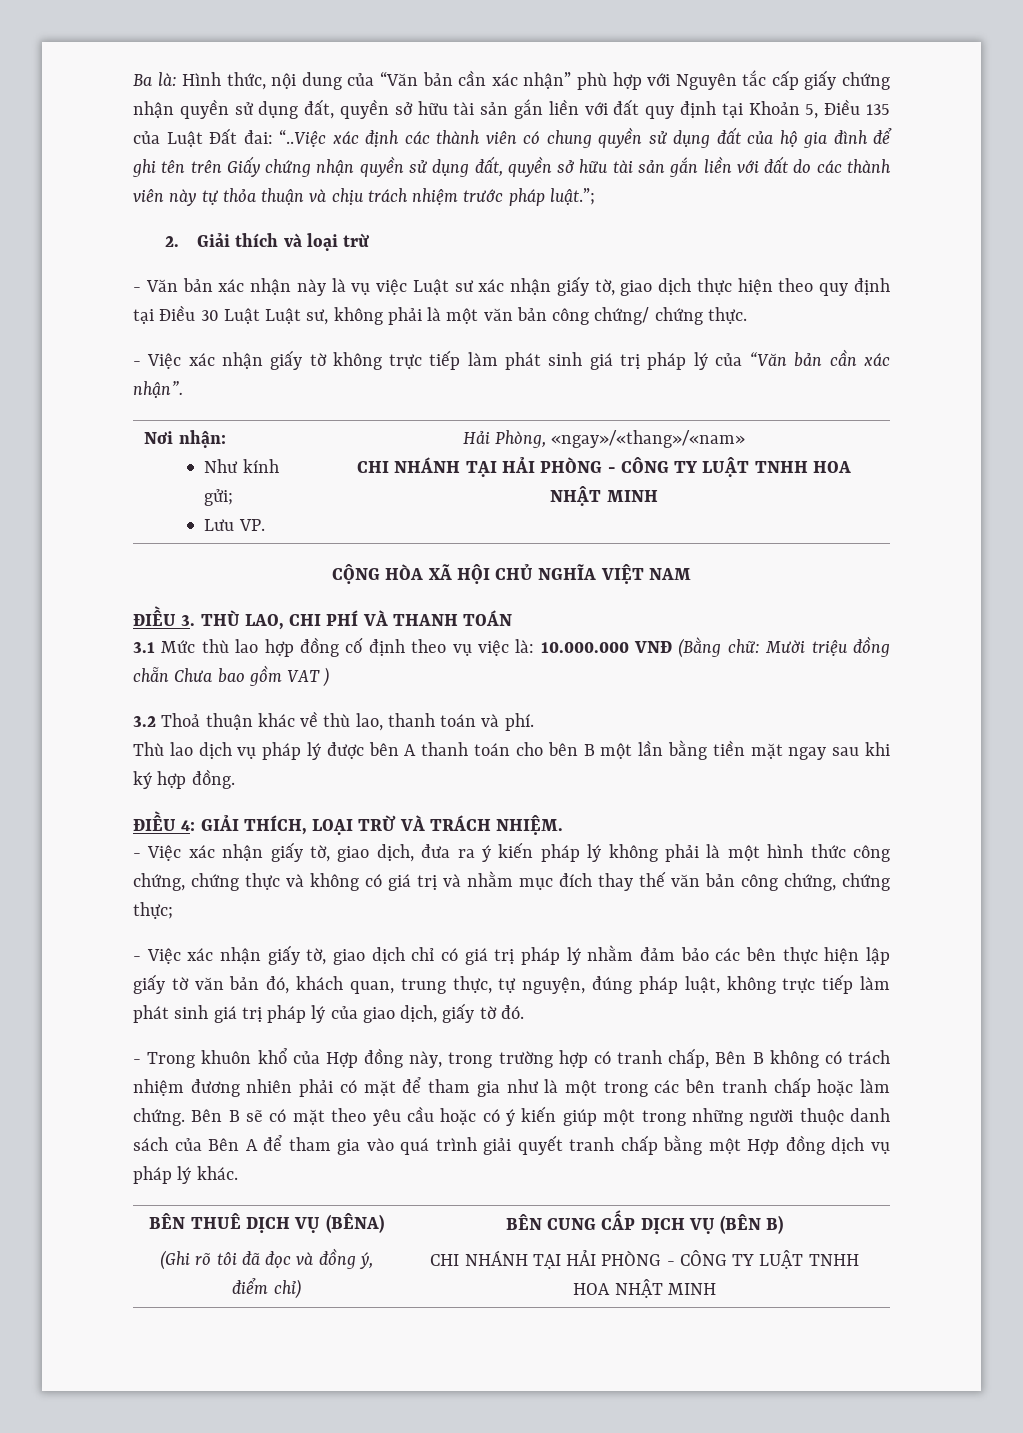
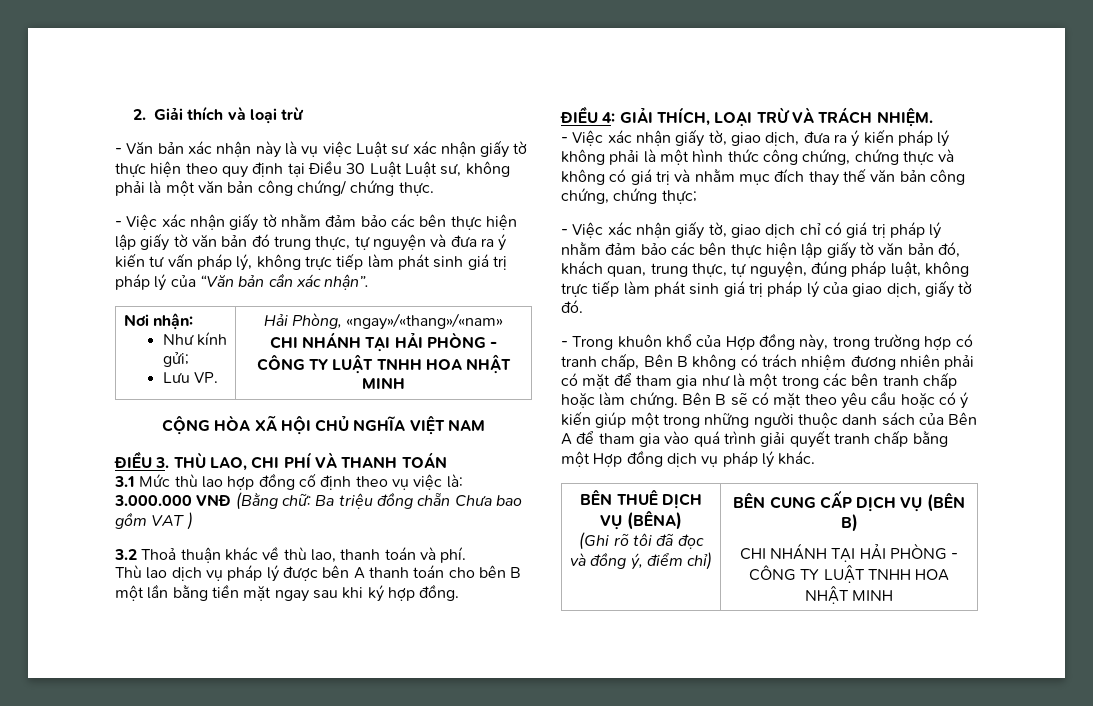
[133,70,890,90] [133,99,890,119] [133,127,892,148] [132,156,892,177] [133,188,595,206] Ba là: Hình thức, nội dung của “Văn bản cần xác nhận” phù hợp với Nguyên tắc cấp giấy chứng nhận quyền sử dụng đất, quyền sở hữu tài sản gắn liền với đất quy định tại Khoản 5, Điều 135 của Luật Đất đai: “..Việc xác định các thành viên có chung quyền sử dụng đất của hộ gia đình để ghi tên trên Giấy chứng nhận quyền sử dụng đất, quyền sở hữu tài sản gắn liền với đất do các thành viên này tự thỏa thuận và chịu trách nhiệm trước pháp luật.”; // -> (132, 114) none
[594,278,692,296] tờ, giao dịch -> [513,141,528,154] tờ
(327, 359) none -> [280,213,517,230] [115,233,507,251] [115,253,253,271] nhằm đảm bảo các bên thực hiện lập giấy tờ văn bản đó trung thực, tự nguyện và đưa ra ý kiến tư vấn pháp lý,
[540,642,629,653] 10.000.000 -> [114,495,192,506] 3.000.000
[765,640,806,653] Mười -> [315,495,335,506] Ba

